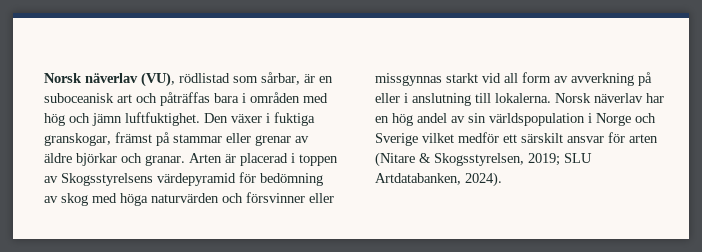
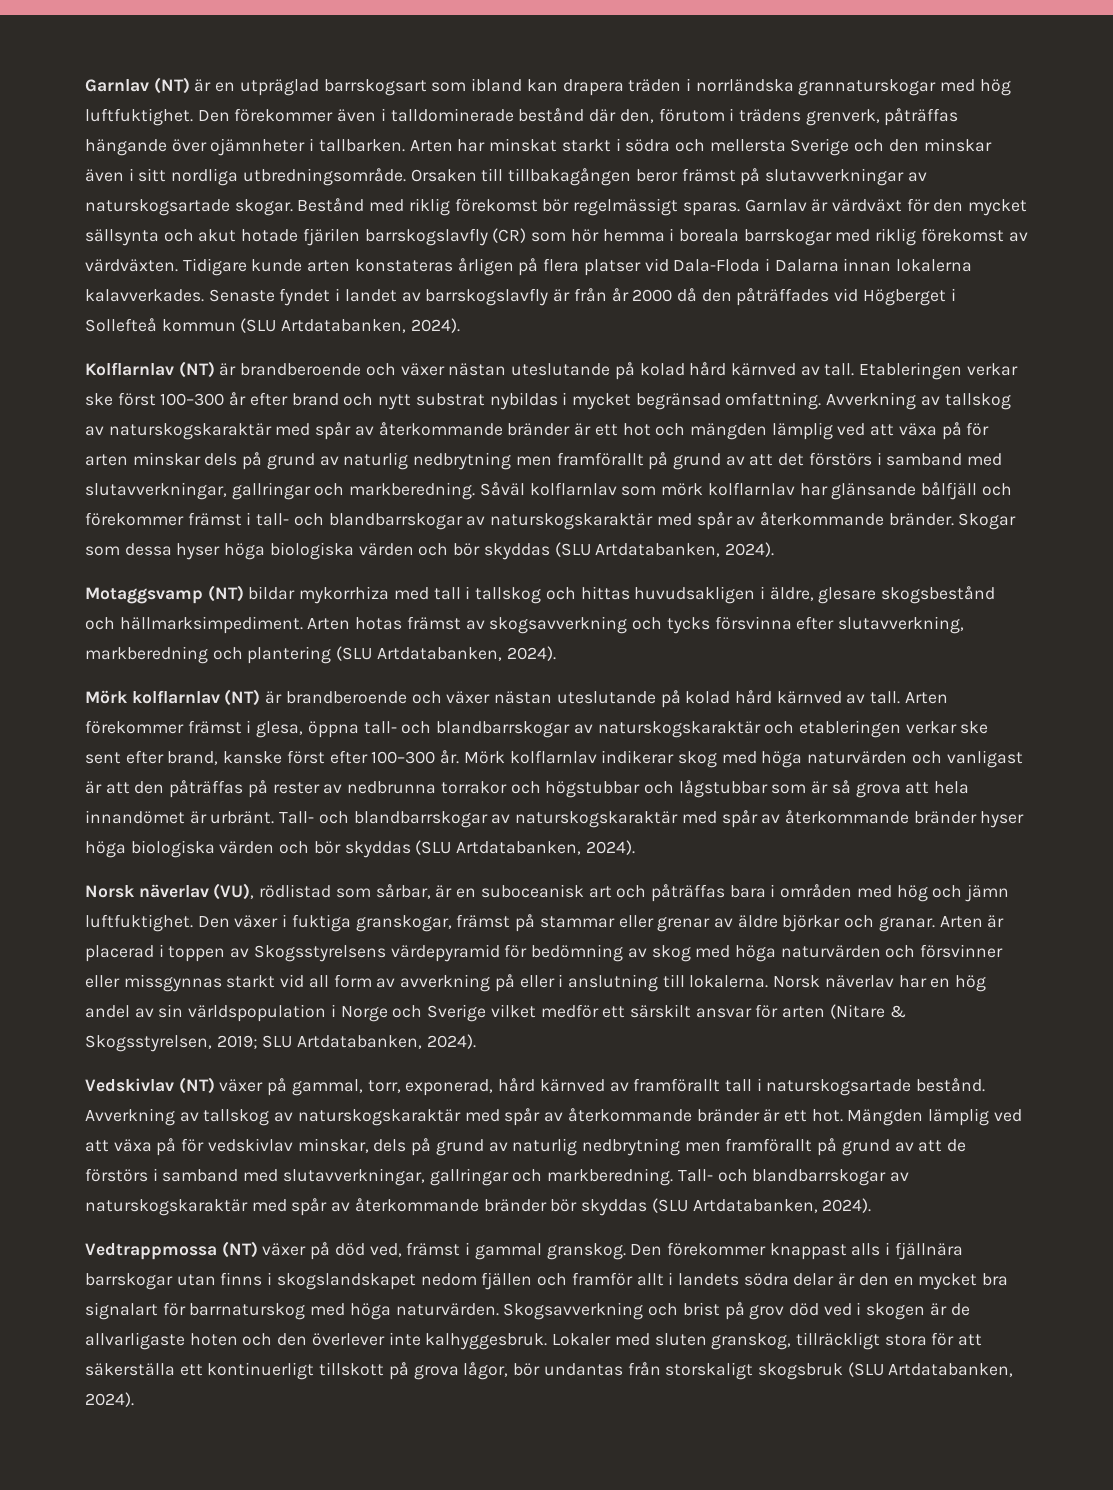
(44, 78) none -> [85,77,1011,96] [85,108,959,126] [85,138,992,156] [85,168,927,186] [85,198,1028,216] [85,228,1028,246] [85,258,973,276] [85,288,956,306] [85,318,460,333] [85,361,1018,380] [85,392,1011,410] [85,422,990,440] [85,452,1003,470] [85,482,1012,500] [85,512,1017,530] [85,542,774,560] [85,585,996,604] [85,616,964,634] [85,646,556,664] [85,689,948,708] [85,720,989,738] [85,750,1023,768] [85,780,970,798] [85,810,1025,828] [85,840,635,858] Garnlav (NT) är en utpräglad barrskogsart som ibland kan drapera träden i norrländska grannaturskogar med hög luftfuktighet. Den förekommer även i talldominerade bestånd där den, förutom i trädens grenverk, påträffas hängande över ojämnheter i tallbarken. Arten har minskat starkt i södra och mellersta Sverige och den minskar även i sitt nordliga utbredningsområde. Orsaken till tillbakagången beror främst på slutavverkningar av naturskogsartade skogar. Bestånd med riklig förekomst bör regelmässigt sparas. Garnlav är värdväxt för den mycket sällsynta och akut hotade fjärilen barrskogslavfly (CR) som hör hemma i boreala barrskogar med riklig förekomst av värdväxten. Tidigare kunde arten konstateras årligen på flera platser vid Dala-Floda i Dalarna innan lokalerna kalavverkades. Senaste fyndet i landet av barrskogslavfly är från år 2000 då den påträffades vid Högberget i Sollefteå kommun (SLU Artdatabanken, 2024). // Kolflarnlav (NT) är brandberoende och växer nästan uteslutande på kolad hård kärnved av tall. Etableringen verkar ske först 100–300 år efter brand och nytt substrat nybildas i mycket begränsad omfattning. Avverkning av tallskog av naturskogskaraktär med spår av återkommande bränder är ett hot och mängden lämplig ved att växa på för arten minskar dels på grund av naturlig nedbrytning men framförallt på grund av att det förstörs i samband med slutavverkningar, gallringar och markberedning. Såväl kolflarnlav som mörk kolflarnlav har glänsande bålfjäll och förekommer främst i tall- och blandbarrskogar av naturskogskaraktär med spår av återkommande bränder. Skogar som dessa hyser höga biologiska värden och bör skyddas (SLU Artdatabanken, 2024). // Motaggsvamp (NT) bildar mykorrhiza med tall i tallskog och hittas huvudsakligen i äldre, glesare skogsbestånd och hällmarksimpediment. Arten hotas främst av skogsavverkning och tycks försvinna efter slutavverkning, markberedning och plantering (SLU Artdatabanken, 2024). // Mörk kolflarnlav (NT) är brandberoende och växer nästan uteslutande på kolad hård kärnved av tall. Arten förekommer främst i glesa, öppna tall- och blandbarrskogar av naturskogskaraktär och etableringen verkar ske sent efter brand, kanske först efter 100–300 år. Mörk kolflarnlav indikerar skog med höga naturvärden och vanligast är att den påträffas på rester av nedbrunna torrakor och högstubbar och lågstubbar som är så grova att hela innandömet är urbränt. Tall- och blandbarrskogar av naturskogskaraktär med spår av återkommande bränder hyser höga biologiska värden och bör skyddas (SLU Artdatabanken, 2024). //
(502, 179) none -> [85,1077,986,1096] [85,1108,1022,1126] [85,1138,967,1156] [85,1168,909,1186] [85,1198,872,1216] [85,1241,963,1260] [85,1272,1009,1290] [85,1302,970,1320] [85,1332,983,1350] [85,1362,1014,1380] [85,1392,134,1407] // Vedskivlav (NT) växer på gammal, torr, exponerad, hård kärnved av framförallt tall i naturskogsartade bestånd. Avverkning av tallskog av naturskogskaraktär med spår av återkommande bränder är ett hot. Mängden lämplig ved att växa på för vedskivlav minskar, dels på grund av naturlig nedbrytning men framförallt på grund av att de förstörs i samband med slutavverkningar, gallringar och markberedning. Tall- och blandbarrskogar av naturskogskaraktär med spår av återkommande bränder bör skyddas (SLU Artdatabanken, 2024). // Vedtrappmossa (NT) växer på död ved, främst i gammal granskog. Den förekommer knappast alls i fjällnära barrskogar utan finns i skogslandskapet nedom fjällen och framför allt i landets södra delar är den en mycket bra signalart för barrnaturskog med höga naturvärden. Skogsavverkning och brist på grov död ved i skogen är de allvarligaste hoten och den överlever inte kalhyggesbruk. Lokaler med sluten granskog, tillräckligt stora för att säkerställa ett kontinuerligt tillskott på grova lågor, bör undantas från storskaligt skogsbruk (SLU Artdatabanken, 2024).

